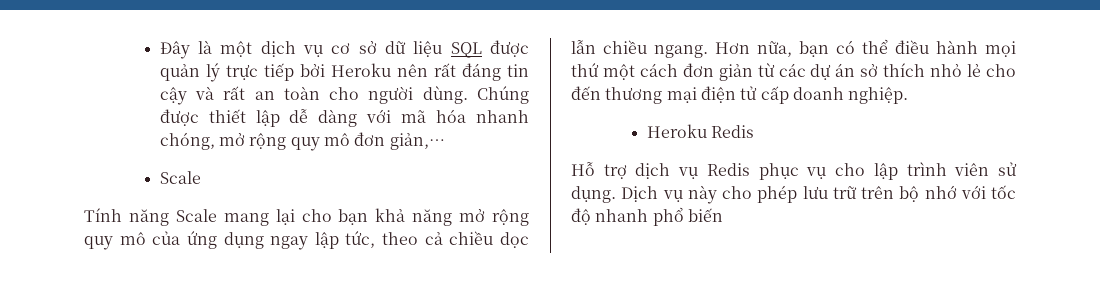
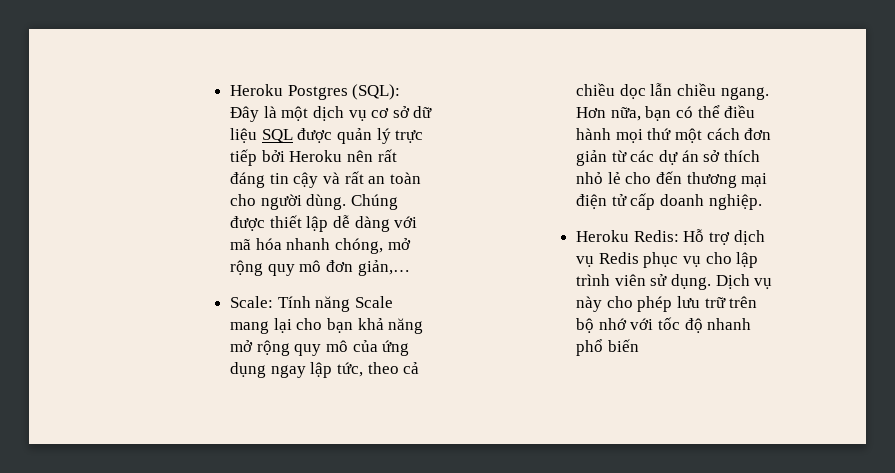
(159, 50) none -> [230,84,401,100] Heroku Postgres (SQL):
[159,171,201,184] Scale // -> [230,296,274,308] Scale:
[711,125,755,138] Redis // -> [633,230,679,242] Redis:

